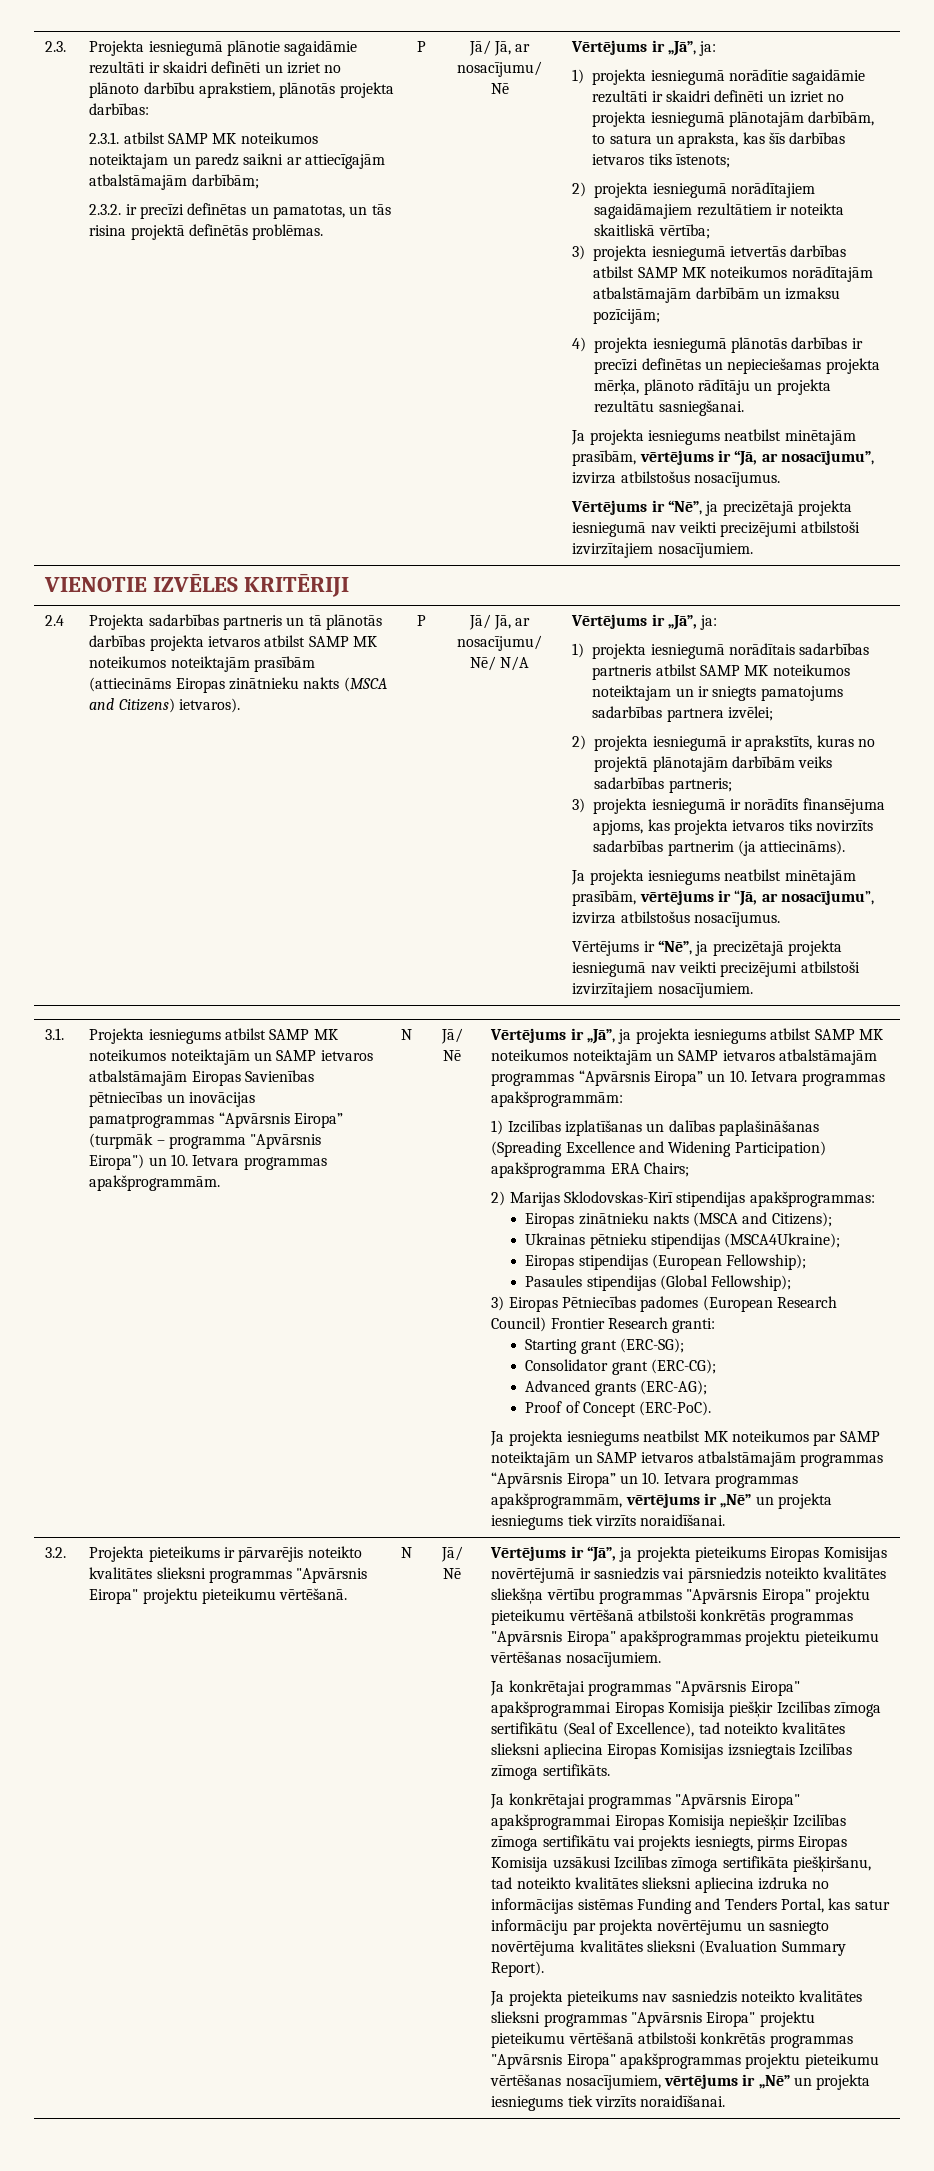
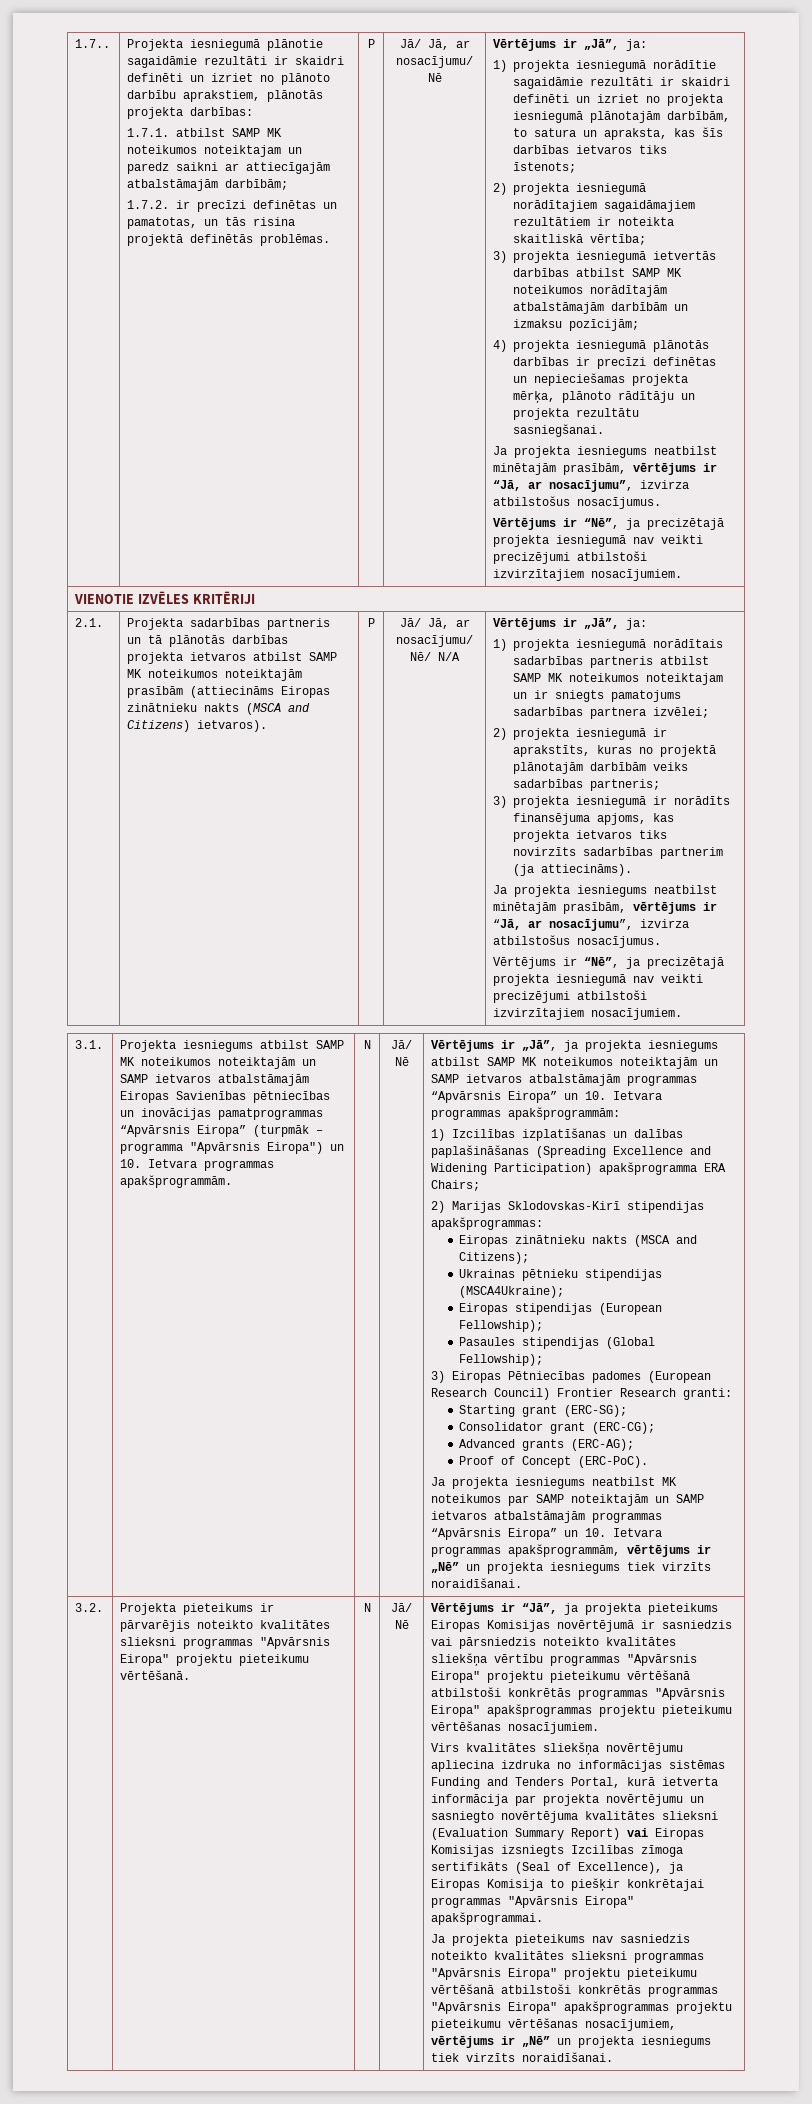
[45,41,67,52] 2.3. -> [75,39,111,48] 1.7..
[89,132,120,144] 2.3.1. -> [127,128,170,137] 1.7.1.
[89,204,122,215] 2.3.2. -> [127,200,170,209] 1.7.2.
[45,615,65,626] 2.4 -> [75,618,104,627] 2.1.
[490,1680,800,1696] [491,1701,881,1717] [491,1722,846,1737] [491,1743,852,1759] [491,1764,610,1780] [490,1793,800,1809] [491,1814,846,1830] [491,1835,848,1851] [491,1856,871,1872] [491,1877,692,1889] Ja konkrētajai programmas "Apvārsnis Eiropa" apakšprogrammai Eiropas Komisija piešķir Izcilības zīmoga sertifikātu (Seal of Excellence), tad noteikto kvalitātes slieksni apliecina Eiropas Komisijas izsniegtais Izcilības zīmoga sertifikāts. // Ja konkrētajai programmas "Apvārsnis Eiropa" apakšprogrammai Eiropas Komisija nepiešķir Izcilības zīmoga sertifikātu vai projekts iesniegts, pirms Eiropas Komisija uzsākusi Izcilības zīmoga sertifikāta piešķiršanu, tad noteikto kvalitātes slieksni -> [431,1742,684,1755] Virs kvalitātes sliekšņa novērtējumu
[828,1898,890,1910] [491,1919,569,1935] kas satur informāciju -> [627,1777,719,1786] [431,1794,509,1806] kurā ietverta informācija
[491,1961,545,1977] Report). -> [571,1828,705,1840] [431,1845,684,1857] [431,1862,684,1874] [431,1878,705,1891] [431,1896,635,1908] [431,1912,544,1925] Report) vai Eiropas Komisijas izsniegts Izcilības zīmoga sertifikāts (Seal of Excellence), ja Eiropas Komisija to piešķir konkrētajai programmas "Apvārsnis Eiropa" apakšprogrammai.

